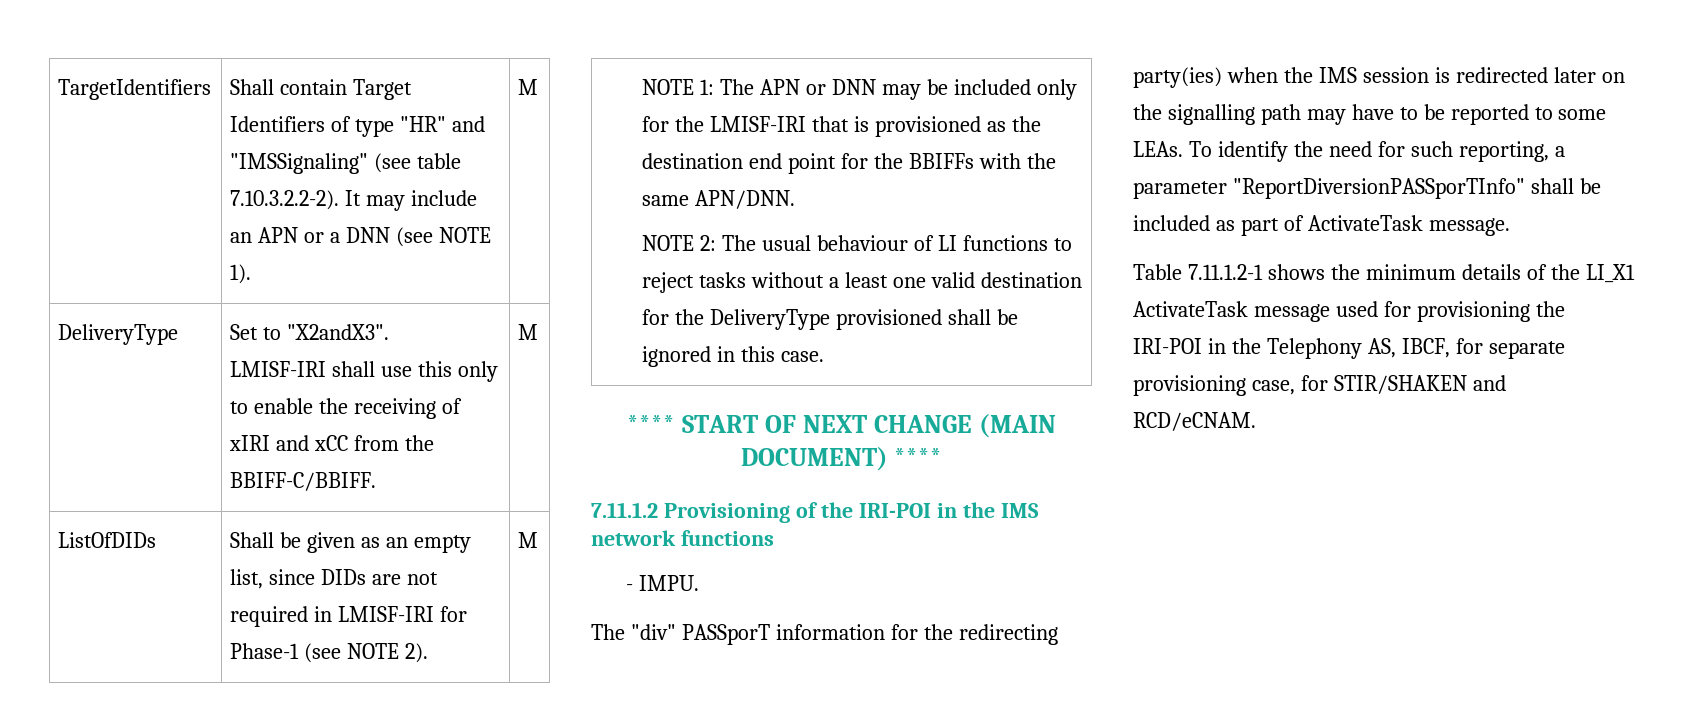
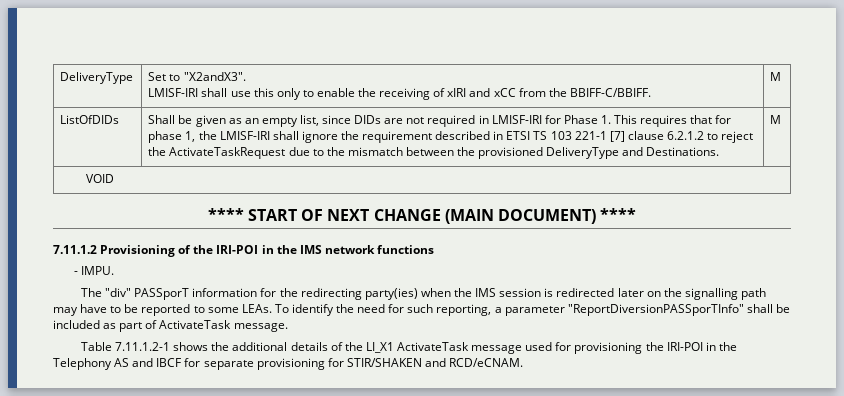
[57,79,211,100] [229,79,412,100] [229,116,485,137] [229,153,461,174] [229,190,477,211] [229,227,491,247] [229,264,251,284] [517,79,538,95] TargetIdentifiers | Shall contain Target Identifiers of type "HR" and "IMSSignaling" (see table 7.10.3.2.2-2). It may include an APN or a DNN (see NOTE 1). | M // -> (60, 78) none
[229,643,428,663] [517,532,538,548] [642,79,1077,100] [642,116,1041,137] [642,153,1056,174] [642,190,796,209] [642,235,1072,251] [642,272,1082,293] [642,309,1018,330] [642,346,825,367] Phase-1 (see NOTE 2). | M // NOTE 1: The APN or DNN may be included only for the LMISF-IRI that is provisioned as the destination end point for the BBIFFs with the same APN/DNN. // NOTE 2: The usual behaviour of LI functions to reject tasks without a least one valid destination for the DeliveryType provisioned shall be ignored in this case. -> [563,115,732,127] [148,131,754,143] [148,147,720,159] [770,115,782,124] [85,174,114,183] Phase 1. This requires that for phase 1, the LMISF-IRI shall ignore the requirement described in ETSI TS 103 221-1 [7] clause 6.2.1.2 to reject the ActivateTaskRequest due to the mismatch between the provisioned DeliveryType and Destinations. | M // VOID
[1365,264,1456,280] minimum -> [232,342,288,351] additional
[1367,338,1450,358] AS, IBCF, -> [114,358,182,367] AS and IBCF
[1251,380,1295,395] case, -> (325, 364) none

